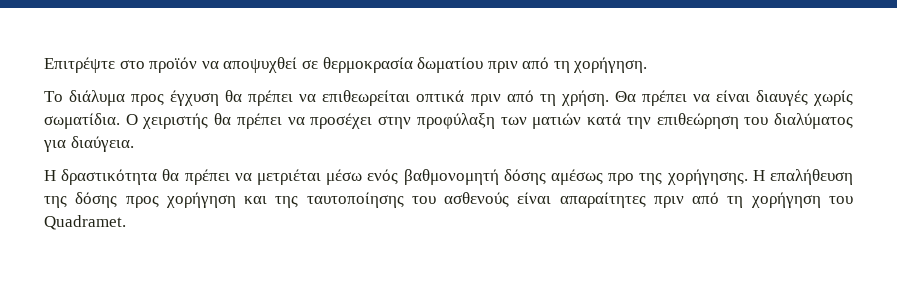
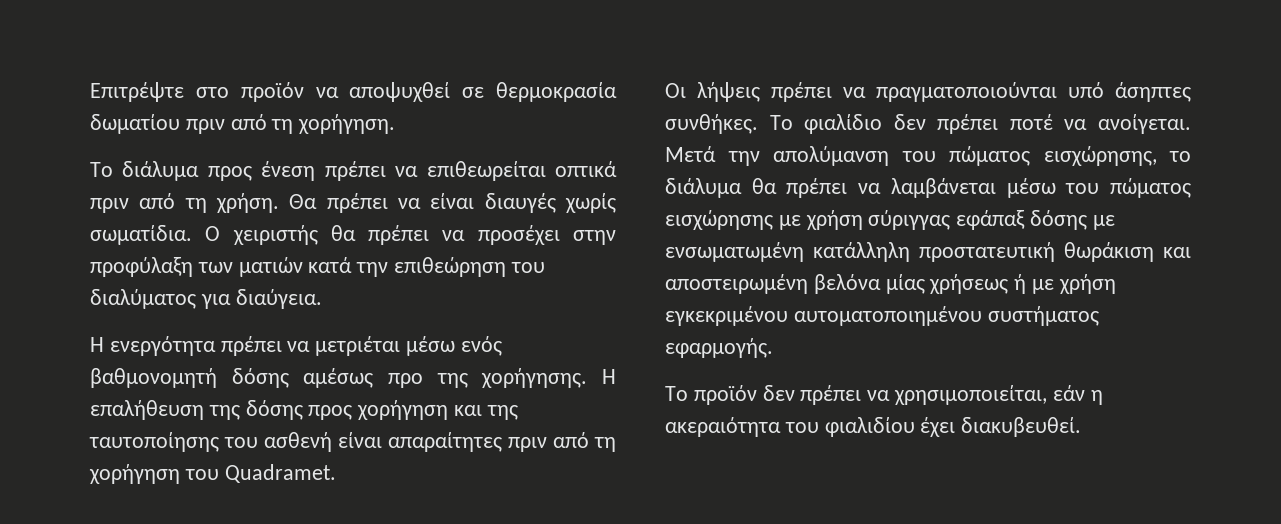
[170,90,243,106] έγχυση θα -> [261,161,316,181] ένεση
[61,169,180,185] δραστικότητα θα -> [109,336,216,356] ενεργότητα
[444,192,510,208] ασθενούς -> [264,432,332,452] ασθενή
(126, 222) none -> [665,82,1191,102] [665,114,1191,134] [665,146,1191,166] [665,178,1191,198] [665,210,1115,230] [665,242,1191,262] [665,274,1116,294] [665,306,1099,326] [665,338,773,358] [665,385,1103,405] [665,417,1082,437] // Οι λήψεις πρέπει να πραγματοποιούνται υπό άσηπτες συνθήκες. Το φιαλίδιο δεν πρέπει ποτέ να ανοίγεται. Μετά την απολύμανση του πώματος εισχώρησης, το διάλυμα θα πρέπει να λαμβάνεται μέσω του πώματος εισχώρησης με χρήση σύριγγας εφάπαξ δόσης με ενσωματωμένη κατάλληλη προστατευτική θωράκιση και αποστειρωμένη βελόνα μίας χρήσεως ή με χρήση εγκεκριμένου αυτοματοποιημένου συστήματος εφαρμογής. // Το προϊόν δεν πρέπει να χρησιμοποιείται, εάν η ακεραιότητα του φιαλιδίου έχει διακυβευθεί.

